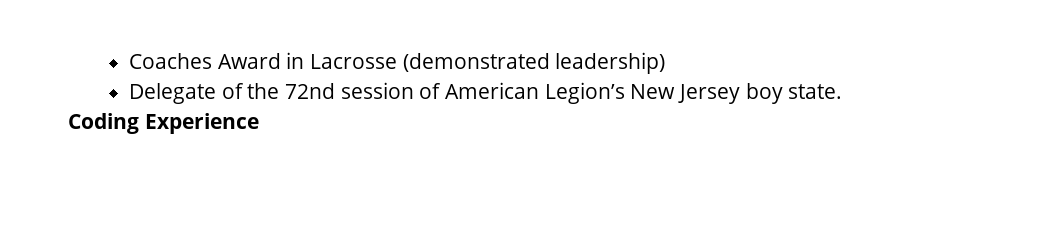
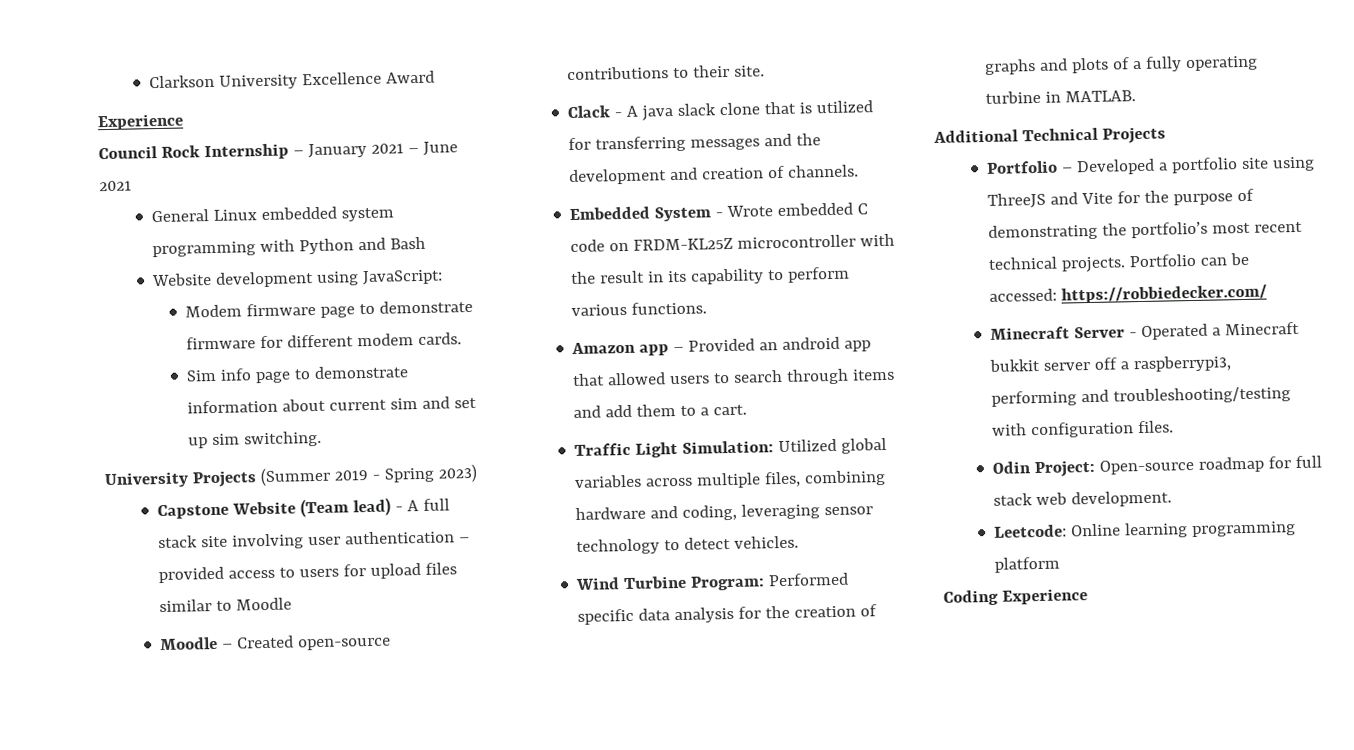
[128,52,666,74] [128,82,843,104] Coaches Award in Lacrosse (demonstrated leadership) // Delegate of the 72nd session of American Legion’s New Jersey boy state. -> [149,70,436,90] [97,113,184,131] [98,141,458,161] [99,180,132,192] [151,206,395,223] [152,236,427,258] [151,269,444,288] [185,299,474,318] [186,332,463,350] [186,365,409,384] [187,396,478,414] [188,430,323,449] [104,463,478,489] [157,497,451,520] [158,530,471,550] [158,562,458,584] [159,597,293,613] [159,635,392,651] [567,64,766,81] [567,100,874,121] [568,133,822,153] [569,164,860,186] [569,202,869,222] [570,233,896,253] [570,266,851,285] [571,301,708,317] [571,336,872,356] [572,368,896,387] [573,404,748,419] [574,437,888,458] [574,469,887,489] [575,503,874,521] [576,535,800,555] [575,572,850,591] [577,604,878,625] [984,55,1259,75] [985,90,1137,104] [933,126,1166,144] [986,156,1316,176] [987,188,1255,209] [988,221,1304,241] [988,252,1250,273] [989,284,1268,304] [990,321,1301,340] [989,355,1233,373] [991,386,1292,407] [992,420,1175,439] [992,455,1323,478] [993,490,1173,508] [993,521,1297,539] [994,556,1061,573] Clarkson University Excellence Award // Experience // Council Rock Internship – January 2021 – June 2021 // General Linux embedded system programming with Python and Bash // Website development using JavaScript: // Modem firmware page to demonstrate firmware for different modem cards. // Sim info page to demonstrate information about current sim and set up sim switching. // University Projects (Summer 2019 - Spring 2023) // Capstone Website (Team lead) - A full stack site involving user authentication – provided access to users for upload files similar to Moodle // Moodle – Created open-source contributions to their site. // Clack - A java slack clone that is utilized for transferring messages and the development and creation of channels. // Embedded System - Wrote embedded C code on FRDM-KL25Z microcontroller with the result in its capability to perform various functions. // Amazon app – Provided an android app that allowed users to search through items and add them to a cart. // Traffic Light Simulation: Utilized global variables across multiple files, combining hardware and coding, leveraging sensor technology to detect vehicles. // Wind Turbine Program: Performed specific data analysis for the creation of graphs and plots of a fully operating turbine in MATLAB. // Additional Technical Projects // Portfolio – Developed a portfolio site using ThreeJS and Vite for the purpose of demonstrating the portfolio’s most recent technical projects. Portfolio can be accessed: https://robbiedecker.com/ // Minecraft Server - Operated a Minecraft bukkit server off a raspberrypi3, performing and troubleshooting/testing with configuration files. // Odin Project: Open-source roadmap for full stack web development. // Leetcode: Online learning programming platform

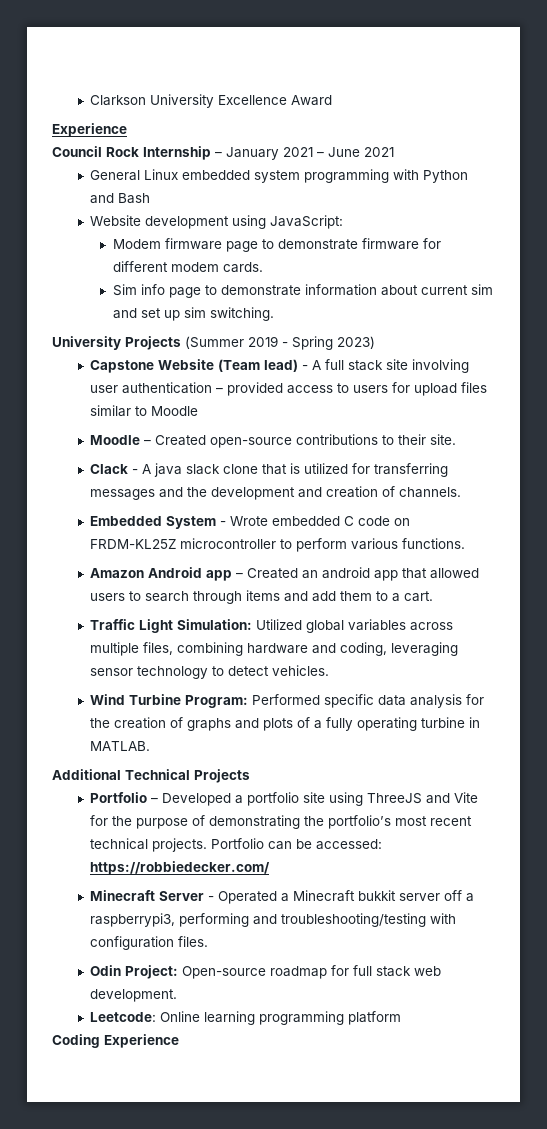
[860,233,896,247] [570,268,765,285] with the result in its capability -> (276, 543) none
(637, 348) none -> [147,567,202,578] Android
[688,338,756,352] Provided -> [246,568,298,579] Created

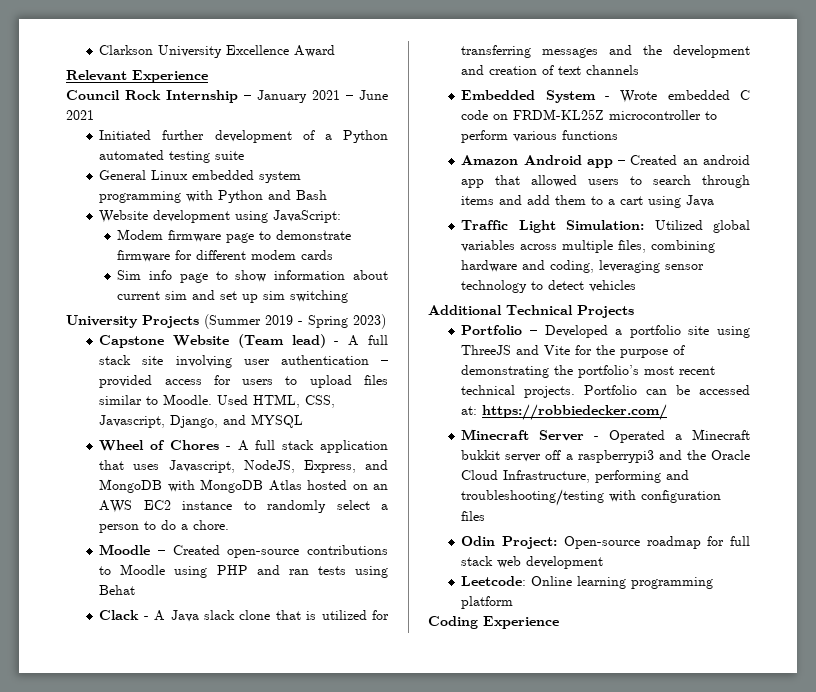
(332, 100) none -> [66,70,127,81] Relevant
(394, 152) none -> [99,130,388,143] [99,150,245,163] // Initiated further development of a Python automated testing suite
[222,262,263,273] cards. -> [301,250,334,260] cards
[220,285,301,296] demonstrate -> [235,270,267,282] show
[209,307,274,321] switching. -> [290,290,349,303] switching
[336,382,410,393] to users for -> [213,375,298,385] for users to
[150,406,198,416] Moodle -> [163,394,336,408] [99,414,304,428] [99,440,388,453] [99,460,388,473] [99,479,388,493] [99,500,388,513] [99,520,230,533] Moodle. Used HTML, CSS, Javascript, Django, and MYSQL // Wheel of Chores - A full stack application that uses Javascript, NodeJS, Express, and MongoDB with MongoDB Atlas hosted on an AWS EC2 instance to randomly select a person to do a chore.
[397,434,456,445] their site. -> [120,564,388,578] [99,585,136,595] Moodle using PHP and ran tests using Behat
[153,463,182,477] java -> [170,610,199,622] Java
[398,487,461,498] channels. -> [558,65,640,75] text channels
[401,538,465,549] functions. -> [562,130,619,140] functions
[403,591,433,602] cart. -> [620,195,715,208] cart using Java
[271,665,329,676] [89,694,484,708] [89,717,480,731] [89,741,150,751] vehicles. // Wind Turbine Program: Performed specific data analysis for the creation of graphs and plots of a fully operating turbine in MATLAB. -> [589,280,637,292] vehicles
[315,839,382,850] accessed: -> [699,385,750,395] [461,406,478,415] accessed at:
[89,913,175,927] raspberrypi3, -> [577,450,750,463] [461,470,591,483] raspberrypi3 and the Oracle Cloud Infrastructure,
[177,936,208,947] files. -> [461,511,486,521] files
[89,989,177,1002] development. -> [526,556,604,569] development

